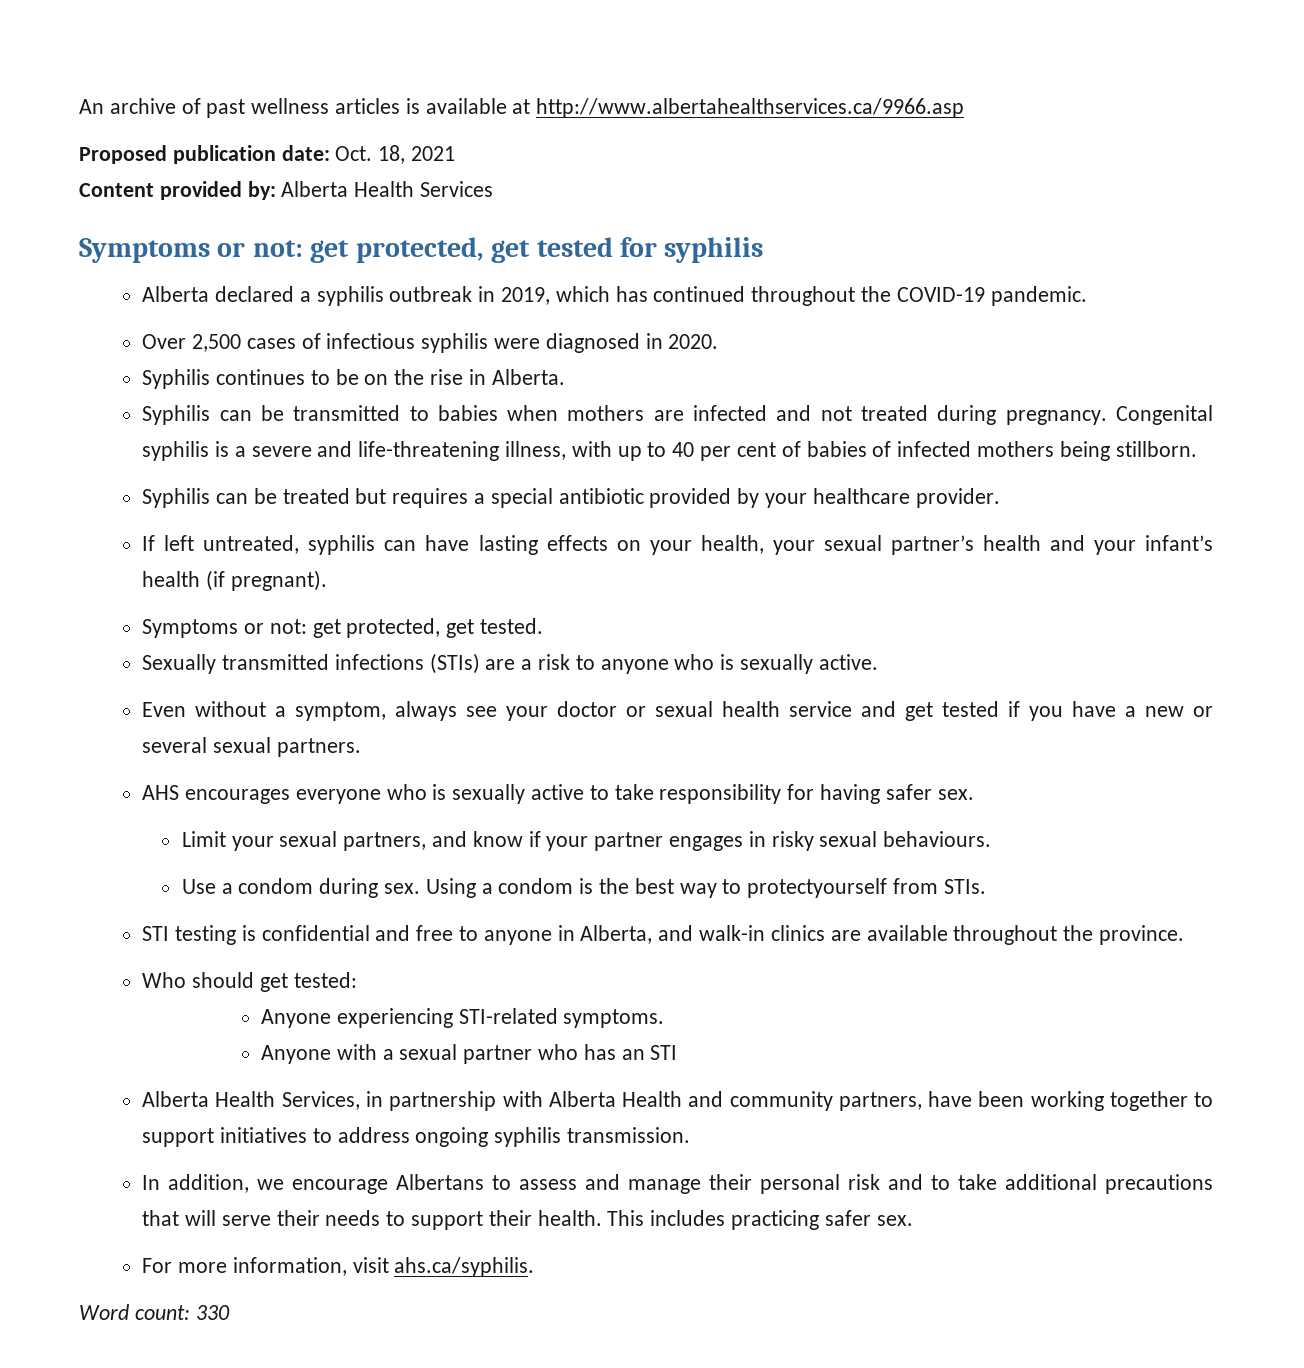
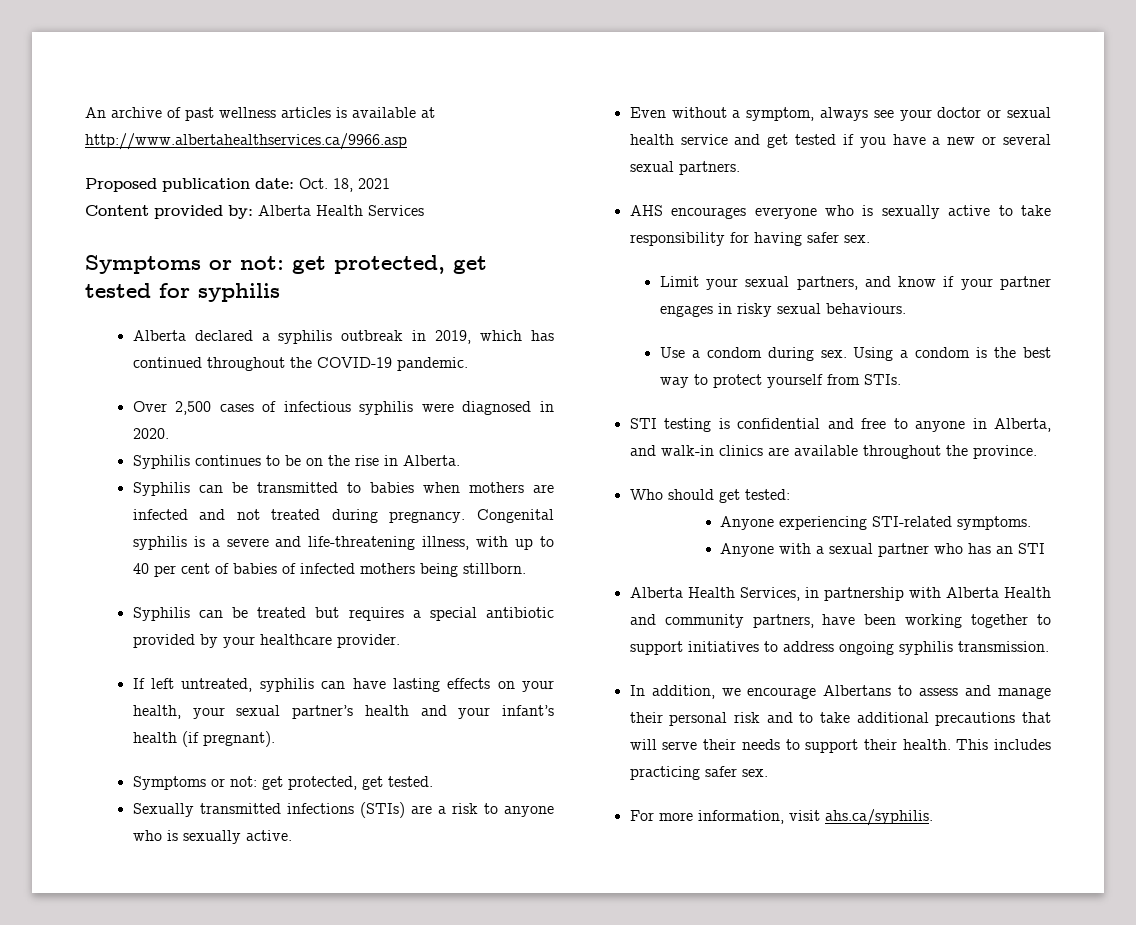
[747,878,888,898] protectyourself -> [712,374,823,388] protect yourself
[79,1304,230,1320] // Word count: 330 -> (933, 817) none

